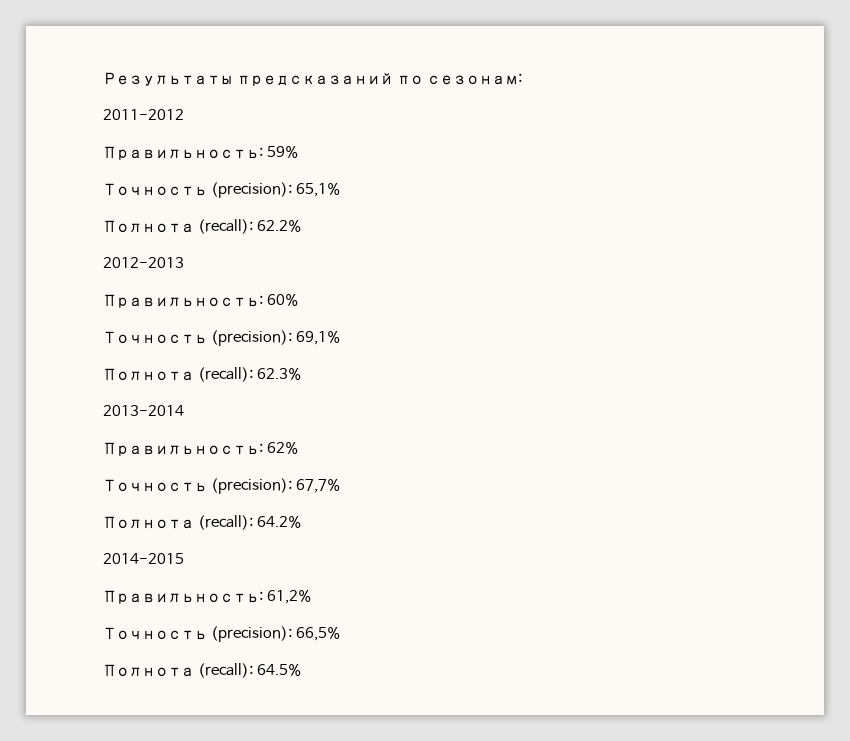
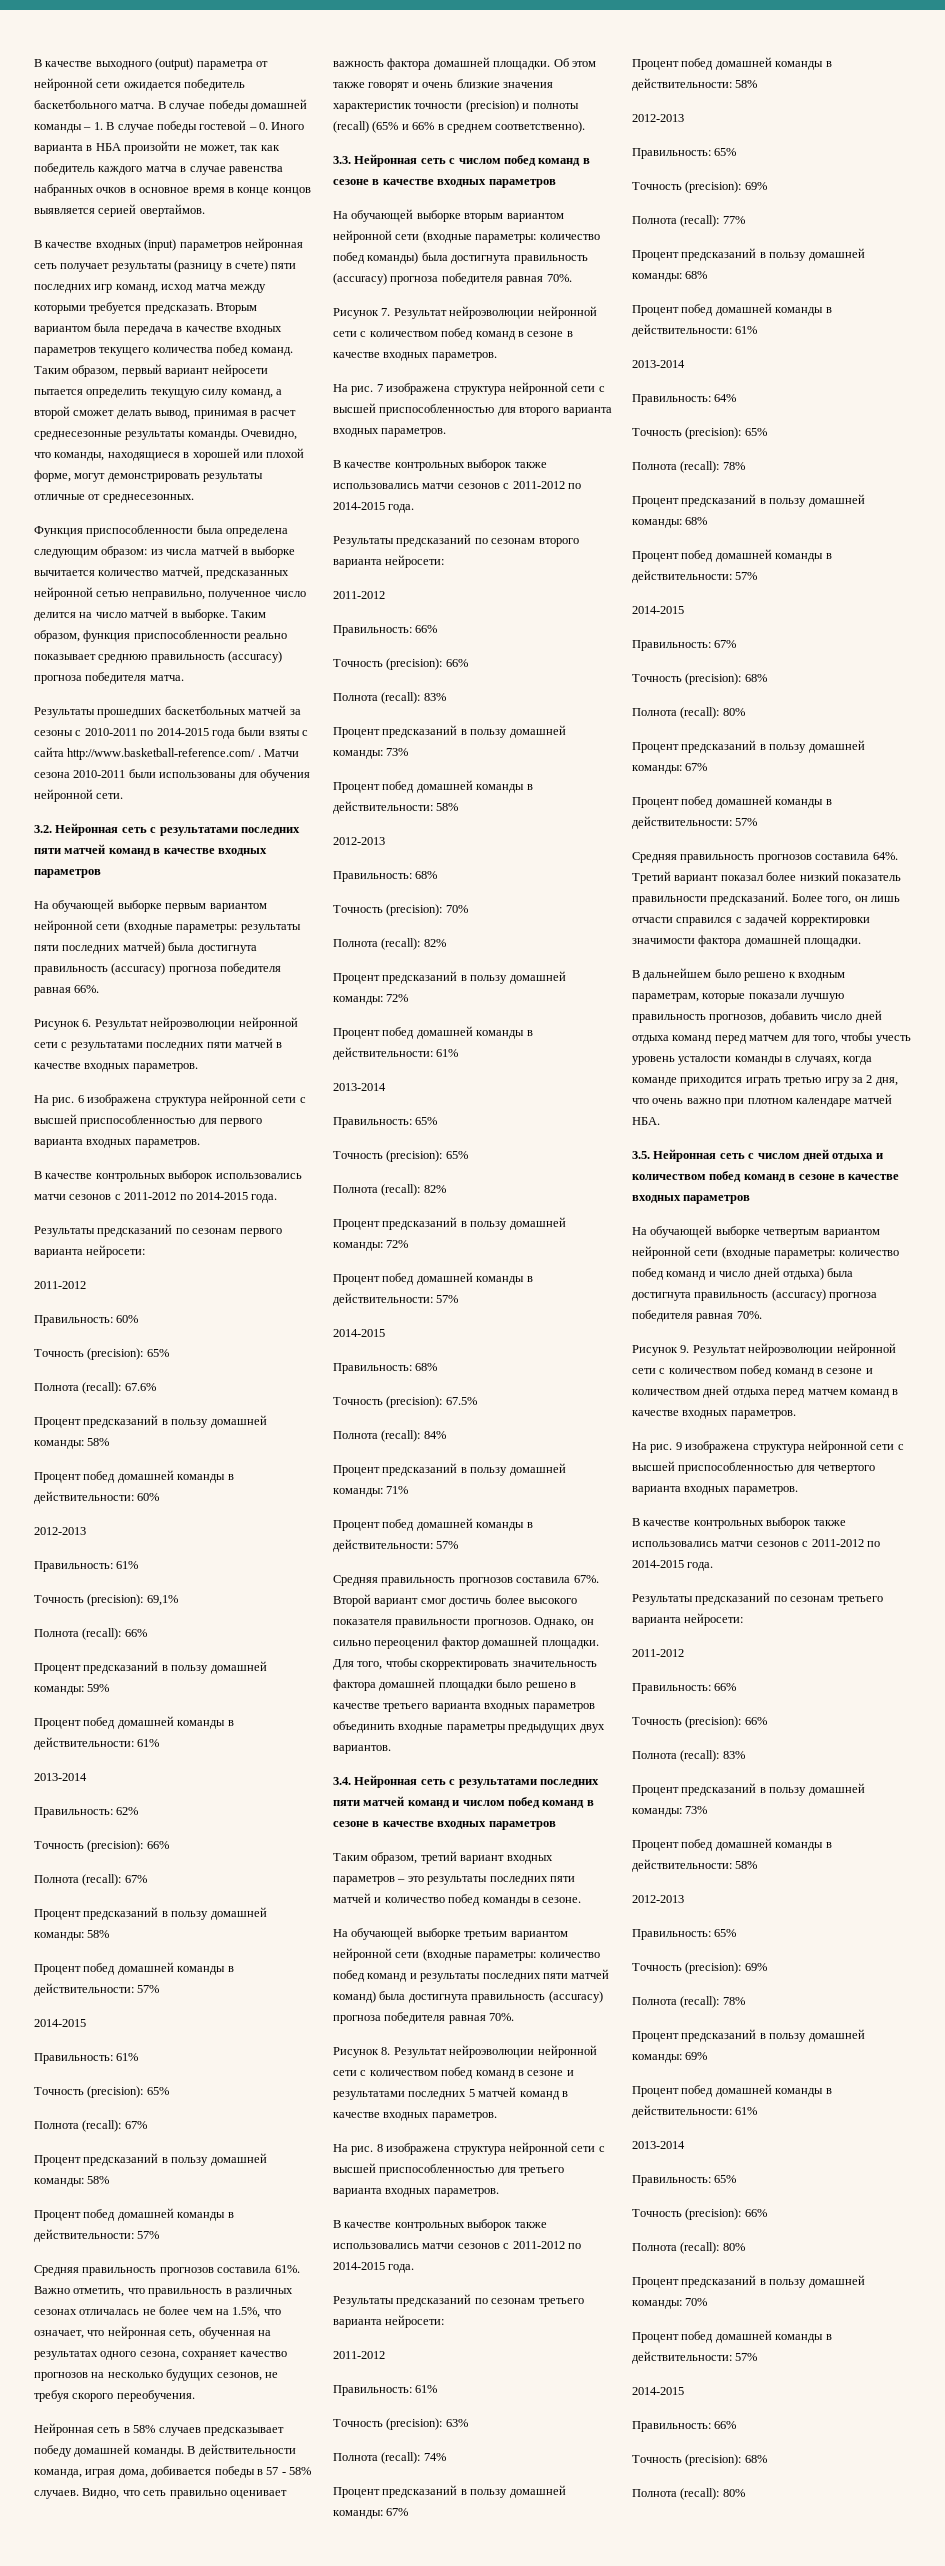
[103,72,522,86] [103,109,184,120] [103,145,298,160] [103,182,340,198] [103,219,301,234] [103,257,184,268] [103,293,298,308] Результаты предсказаний по сезонам: // 2011-2012 // Правильность: 59% // Точность (precision): 65,1% // Полнота (recall): 62.2% // 2012-2013 // Правильность: 60% -> [34,58,268,70] [34,78,246,91] [34,99,307,112] [34,120,305,133] [34,141,280,154] [34,163,283,175] [34,184,311,196] [34,204,205,217] [34,238,303,251] [34,260,297,272] [34,284,266,293] [34,302,258,314] [34,323,282,335] [34,344,293,356] [34,364,268,377] [34,389,282,398] [34,406,297,419] [34,429,298,440] [34,448,305,461] [34,470,264,482] [34,494,194,503] [34,525,289,537] [34,545,296,558] [34,566,290,579] [34,587,306,600] [34,608,267,621] [34,630,288,642] [34,651,283,663] [34,672,184,684] [34,705,301,718] [34,727,308,739] [34,747,300,760] [34,769,310,781] [34,789,124,802] [34,823,300,836] [34,844,267,856] [34,869,101,878] [34,899,267,912] [34,920,301,933] [34,941,257,954] [34,963,282,975] [34,985,100,996] [34,1017,298,1030] [34,1038,283,1051] [34,1063,198,1072] [34,1093,306,1106] [34,1114,263,1127] [34,1139,200,1148] [34,1170,302,1182] [34,1192,278,1203] [34,1224,282,1237] [34,1245,146,1258] [34,1281,86,1289] [34,1315,139,1326] [34,1348,169,1360] [34,1382,156,1394] [34,1415,267,1428] [34,1438,110,1449] [34,1470,234,1483] [34,1491,160,1504] [34,1527,86,1535] [34,1561,139,1572] В качестве выходного (output) параметра от нейронной сети ожидается победитель баскетбольного матча. В случае победы домашней команды – 1. В случае победы гостевой – 0. Иного варианта в НБА произойти не может, так как победитель каждого матча в случае равенства набранных очков в основное время в конце концов выявляется серией овертаймов. // В качестве входных (input) параметров нейронная сеть получает результаты (разницу в счете) пяти последних игр команд, исход матча между которыми требуется предсказать. Вторым вариантом была передача в качестве входных параметров текущего количества побед команд. Таким образом, первый вариант нейросети пытается определить текущую силу команд, а второй сможет делать вывод, принимая в расчет среднесезонные результаты команды. Очевидно, что команды, находящиеся в хорошей или плохой форме, могут демонстрировать результаты отличные от среднесезонных. // Функция приспособленности была определена следующим образом: из числа матчей в выборке вычитается количество матчей, предсказанных нейронной сетью неправильно, полученное число делится на число матчей в выборке. Таким образом, функция приспособленности реально показывает среднюю правильность (accuracy) прогноза победителя матча. // Результаты прошедших баскетбольных матчей за сезоны c 2010-2011 по 2014-2015 года были взяты с сайта http://www.basketball-reference.com/ . Матчи сезона 2010-2011 были использованы для обучения нейронной сети. // 3.2. Нейронная сеть с результатами последних пяти матчей команд в качестве входных параметров // На обучающей выборке первым вариантом нейронной сети (входные параметры: результаты пяти последних матчей) была достигнута правильность (accuracy) прогноза победителя равная 66%. // Рисунок 6. Результат нейроэволюции нейронной сети с результатами последних пяти матчей в качестве входных параметров. // На рис. 6 изображена структура нейронной сети с высшей приспособленностью для первого варианта входных параметров. // В качестве контрольных выборок использовались матчи сезонов с 2011-2012 по 2014-2015 года. // Результаты предсказаний по сезонам первого варианта нейросети: // 2011-2012 // Правильность: 60% // Точность (precision): 65% // Полнота (recall): 67.6% // Процент предсказаний в пользу домашней команды: 58% // Процент побед домашней команды в действительности: 60% // 2012-2013 // Правильность: 61%
[256,367,301,380] 62.3% -> [124,1629,147,1637] [34,1661,267,1674] [34,1684,110,1695] [34,1716,234,1729] [34,1737,160,1750] 66% // Процент предсказаний в пользу домашней команды: 59% // Процент побед домашней команды в действительности: 61%
[295,478,340,493] [103,515,301,530] [103,553,184,564] [103,589,311,604] [103,626,340,642] [103,663,301,678] 67,7% // Полнота (recall): 64.2% // 2014-2015 // Правильность: 61,2% // Точность (precision): 66,5% // Полнота (recall): 64.5% -> [146,1841,169,1849] [34,1874,147,1886] [34,1907,267,1920] [34,1930,110,1941] [34,1962,234,1975] [34,1983,160,1996] [34,2019,86,2027] [34,2053,139,2064] [34,2086,169,2098] [34,2120,147,2132] [34,2153,267,2166] [34,2176,110,2187] [34,2208,234,2221] [34,2229,160,2242] [34,2265,300,2276] [34,2286,293,2297] [34,2306,281,2318] [34,2326,271,2339] [34,2351,287,2360] [34,2369,278,2381] [34,2390,195,2402] [34,2423,284,2436] [34,2444,296,2457] [34,2466,311,2478] [34,2488,287,2499] [333,57,596,70] [333,79,553,91] [333,100,579,112] [333,121,586,133] [333,154,590,167] [333,179,556,188] [333,209,564,222] [333,230,600,243] [333,252,588,264] [333,273,572,285] [333,306,597,319] [333,328,573,340] [333,352,497,361] [333,382,605,395] [333,403,612,416] [333,428,447,437] [333,459,547,471] [333,481,581,489] [333,502,415,513] [333,534,579,547] [333,555,445,568] [333,591,385,599] [333,625,438,636] [333,658,468,670] [333,692,446,704] [333,725,566,738] [333,748,409,759] [333,780,533,793] [333,801,459,814] [333,837,385,845] [333,871,438,882] [333,904,468,916] [333,938,446,950] [333,971,566,984] [333,994,409,1005] [333,1026,533,1039] [333,1047,459,1060] [333,1083,386,1091] [333,1117,438,1128] [333,1150,468,1162] [333,1184,446,1196] [333,1217,566,1230] [333,1240,409,1251] [333,1272,533,1285] [333,1293,459,1306] [333,1329,385,1337] [333,1363,438,1374] [333,1396,477,1408] [333,1430,446,1442] [333,1463,566,1476] [333,1486,409,1497] [333,1518,533,1531] [333,1539,459,1552] [333,1575,599,1586] [333,1594,577,1607] [333,1617,594,1628] [333,1636,599,1649] [333,1658,597,1670] [333,1678,576,1691] [333,1703,595,1712] [333,1721,605,1733] [333,1745,391,1754] [333,1775,599,1788] [333,1796,594,1808] [333,1821,556,1830] [333,1851,553,1864] [333,1876,575,1885] [333,1893,582,1906] [333,1927,568,1940] [333,1948,600,1961] [333,1969,610,1982] [333,1991,603,2003] [333,2012,515,2024] [333,2045,597,2058] [333,2067,574,2079] [333,2087,568,2100] [333,2112,497,2121] [333,2142,605,2155] [333,2163,565,2176] [333,2188,499,2197] [333,2219,547,2231] [333,2241,581,2249] [333,2262,415,2273] [333,2294,584,2307] [333,2315,445,2328] [333,2351,385,2359] [333,2385,438,2396] [333,2418,468,2430] [333,2452,446,2464] [333,2485,566,2498] [333,2508,409,2519] [632,57,832,70] [632,78,758,91] [632,114,684,122] [632,148,737,159] [632,181,767,193] [632,215,745,227] [632,248,865,261] [632,271,708,282] [632,303,832,316] [632,324,758,337] [632,360,685,368] [632,394,737,405] [632,427,767,439] [632,461,745,473] [632,494,865,507] [632,517,708,528] [632,549,832,562] [632,570,758,583] [632,606,684,614] [632,640,737,651] [632,673,767,685] [632,707,745,719] [632,740,865,753] [632,763,708,774] [632,795,832,808] [632,816,758,829] [632,852,898,863] [632,871,901,884] [632,892,900,905] [632,913,870,926] [632,934,862,947] [632,968,845,981] [632,993,845,1002] [632,1010,882,1023] [632,1032,911,1044] [632,1056,872,1065] [632,1075,898,1086] [632,1094,893,1107] [632,1117,660,1125] [632,1149,883,1162] [632,1171,900,1182] [632,1195,751,1204] [632,1225,880,1238] [632,1246,899,1259] [632,1267,854,1280] [632,1289,878,1301] [632,1310,762,1322] [632,1343,896,1356] [632,1365,873,1377] [632,1385,899,1398] [632,1410,796,1419] [632,1440,904,1453] [632,1461,876,1474] [632,1486,798,1495] [632,1517,846,1529] [632,1539,880,1547] [632,1560,714,1571] [632,1592,883,1605] [632,1613,744,1626] [632,1649,684,1657] [632,1683,737,1694] [632,1716,767,1728] [632,1750,745,1762] [632,1783,865,1796] [632,1806,708,1817] [632,1838,832,1851] [632,1859,758,1872] [632,1895,684,1903] [632,1929,737,1940] [632,1962,767,1974] [632,1996,745,2008] [632,2029,865,2042] [632,2052,708,2063] [632,2084,832,2097] [632,2105,758,2118] [632,2141,685,2149] [632,2175,737,2186] [632,2208,767,2220] [632,2242,745,2254] [632,2275,865,2288] [632,2298,708,2309] [632,2330,832,2343] [632,2351,758,2364] [632,2387,684,2395] [632,2421,737,2432] [632,2454,767,2466] [632,2488,745,2500] 66% // Полнота (recall): 67% // Процент предсказаний в пользу домашней команды: 58% // Процент побед домашней команды в действительности: 57% // 2014-2015 // Правильность: 61% // Точность (precision): 65% // Полнота (recall): 67% // Процент предсказаний в пользу домашней команды: 58% // Процент побед домашней команды в действительности: 57% // Средняя правильность прогнозов составила 61%. Важно отметить, что правильность в различных сезонах отличалась не более чем на 1.5%, что означает, что нейронная сеть, обученная на результатах одного сезона, сохраняет качество прогнозов на несколько будущих сезонов, не требуя скорого переобучения. // Нейронная сеть в 58% случаев предсказывает победу домашней команды. В действительности команда, играя дома, добивается победы в 57 - 58% случаев. Видно, что сеть правильно оценивает важность фактора домашней площадки. Об этом также говорят и очень близкие значения характеристик точности (precision) и полноты (recall) (65% и 66% в среднем соответственно). // 3.3. Нейронная сеть с числом побед команд в сезоне в качестве входных параметров // На обучающей выборке вторым вариантом нейронной сети (входные параметры: количество побед команды) была достигнута правильность (accuracy) прогноза победителя равная 70%. // Рисунок 7. Результат нейроэволюции нейронной сети с количеством побед команд в сезоне в качестве входных параметров. // На рис. 7 изображена структура нейронной сети с высшей приспособленностью для второго варианта входных параметров. // В качестве контрольных выборок также использовались матчи сезонов с 2011-2012 по 2014-2015 года. // Результаты предсказаний по сезонам второго варианта нейросети: // 2011-2012 // Правильность: 66% // Точность (precision): 66% // Полнота (recall): 83% // Процент предсказаний в пользу домашней команды: 73% // Процент побед домашней команды в действительности: 58% // 2012-2013 // Правильность: 68% // Точность (precision): 70% // Полнота (recall): 82% // Процент предсказаний в пользу домашней команды: 72% // Процент побед домашней команды в действительности: 61% // 2013-2014 // Правильность: 65% // Точность (precision): 65% // Полнота (recall): 82% // Процент предсказаний в пользу домашней команды: 72% // Процент побед домашней команды в действительности: 57% // 2014-2015 // Правильность: 68% // Точность (precision): 67.5% // Полнота (recall): 84% // Процент предсказаний в пользу домашней команды: 71% // Процент побед домашней команды в действительности: 57% // Средняя правильность прогнозов составила 67%. Второй вариант смог достичь более высокого показателя правильности прогнозов. Однако, он сильно переоценил фактор домашней площадки. Для того, чтобы скорректировать значительность фактора домашней площадки было решено в качестве третьего варианта входных параметров объединить входные параметры предыдущих двух вариантов. // 3.4. Нейронная сеть с результатами последних пяти матчей команд и числом побед команд в сезоне в качестве входных параметров // Таким образом, третий вариант входных параметров – это результаты последних пяти матчей и количество побед команды в сезоне. // На обучающей выборке третьим вариантом нейронной сети (входные параметры: количество побед команд и результаты последних пяти матчей команд) была достигнута правильность (accuracy) прогноза победителя равная 70%. // Рисунок 8. Результат нейроэволюции нейронной сети с количеством побед команд в сезоне и результатами последних 5 матчей команд в качестве входных параметров. // На рис. 8 изображена структура нейронной сети с высшей приспособленностью для третьего варианта входных параметров. // В качестве контрольных выборок также использовались матчи сезонов с 2011-2012 по 2014-2015 года. // Результаты предсказаний по сезонам третьего варианта нейросети: // 2011-2012 // Правильность: 61% // Точность (precision): 63% // Полнота (recall): 74% // Процент предсказаний в пользу домашней команды: 67% // Процент побед домашней команды в действительности: 58% // 2012-2013 // Правильность: 65% // Точность (precision): 69% // Полнота (recall): 77% // Процент предсказаний в пользу домашней команды: 68% // Процент побед домашней команды в действительности: 61% // 2013-2014 // Правильность: 64% // Точность (precision): 65% // Полнота (recall): 78% // Процент предсказаний в пользу домашней команды: 68% // Процент побед домашней команды в действительности: 57% // 2014-2015 // Правильность: 67% // Точность (precision): 68% // Полнота (recall): 80% // Процент предсказаний в пользу домашней команды: 67% // Процент побед домашней команды в действительности: 57% // Средняя правильность прогнозов составила 64%. Третий вариант показал более низкий показатель правильности предсказаний. Более того, он лишь отчасти справился с задачей корректировки значимости фактора домашней площадки. // В дальнейшем было решено к входным параметрам, которые показали лучшую правильность прогнозов, добавить число дней отдыха команд перед матчем для того, чтобы учесть уровень усталости команды в случаях, когда команде приходится играть третью игру за 2 дня, что очень важно при плотном календаре матчей НБА. // 3.5. Нейронная сеть с числом дней отдыха и количеством побед команд в сезоне в качестве входных параметров // На обучающей выборке четвертым вариантом нейронной сети (входные параметры: количество побед команд и число дней отдыха) была достигнута правильность (accuracy) прогноза победителя равная 70%. // Рисунок 9. Результат нейроэволюции нейронной сети с количеством побед команд в сезоне и количеством дней отдыха перед матчем команд в качестве входных параметров. // На рис. 9 изображена структура нейронной сети с высшей приспособленностью для четвертого варианта входных параметров. // В качестве контрольных выборок также использовались матчи сезонов с 2011-2012 по 2014-2015 года. // Результаты предсказаний по сезонам третьего варианта нейросети: // 2011-2012 // Правильность: 66% // Точность (precision): 66% // Полнота (recall): 83% // Процент предсказаний в пользу домашней команды: 73% // Процент побед домашней команды в действительности: 58% // 2012-2013 // Правильность: 65% // Точность (precision): 69% // Полнота (recall): 78% // Процент предсказаний в пользу домашней команды: 69% // Процент побед домашней команды в действительности: 61% // 2013-2014 // Правильность: 65% // Точность (precision): 66% // Полнота (recall): 80% // Процент предсказаний в пользу домашней команды: 70% // Процент побед домашней команды в действительности: 57% // 2014-2015 // Правильность: 66% // Точность (precision): 68% // Полнота (recall): 80%

